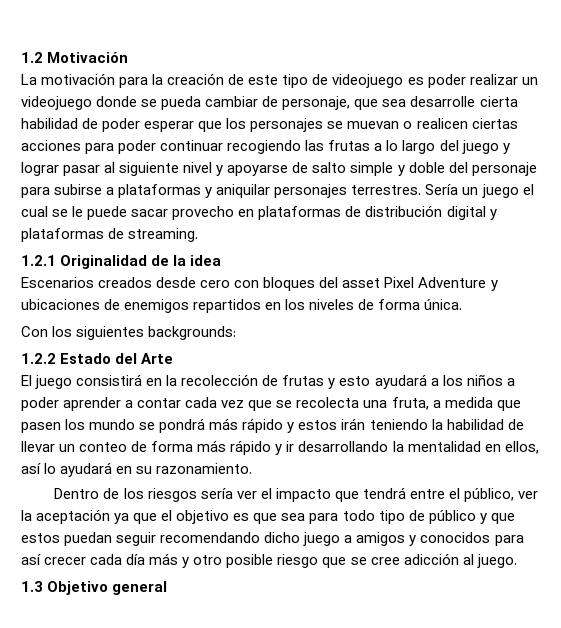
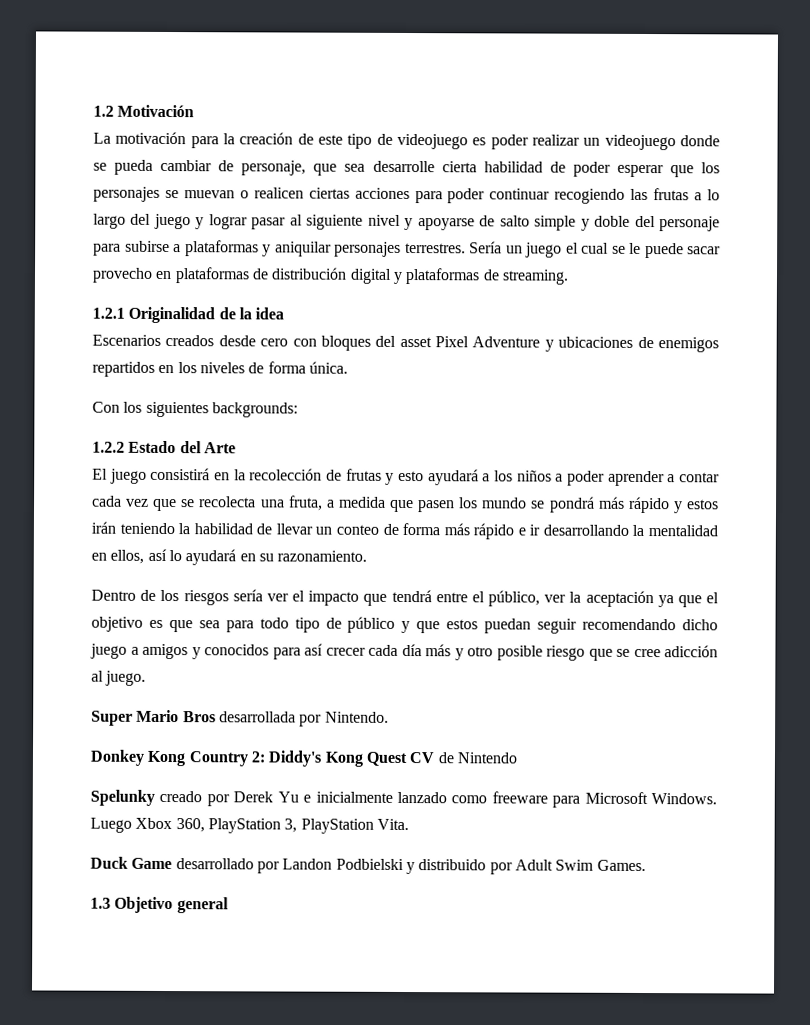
[275,444,283,455] y -> [517,527,526,536] e
(517, 561) none -> [91,709,389,727] [90,749,517,767] [90,789,717,808] [90,817,409,834] [90,856,646,875] // Super Mario Bros desarrollada por Nintendo. // Donkey Kong Country 2: Diddy's Kong Quest CV de Nintendo // Spelunky creado por Derek Yu e inicialmente lanzado como freeware para Microsoft Windows. Luego Xbox 360, PlayStation 3, PlayStation Vita. // Duck Game desarrollado por Landon Podbielski y distribuido por Adult Swim Games.

